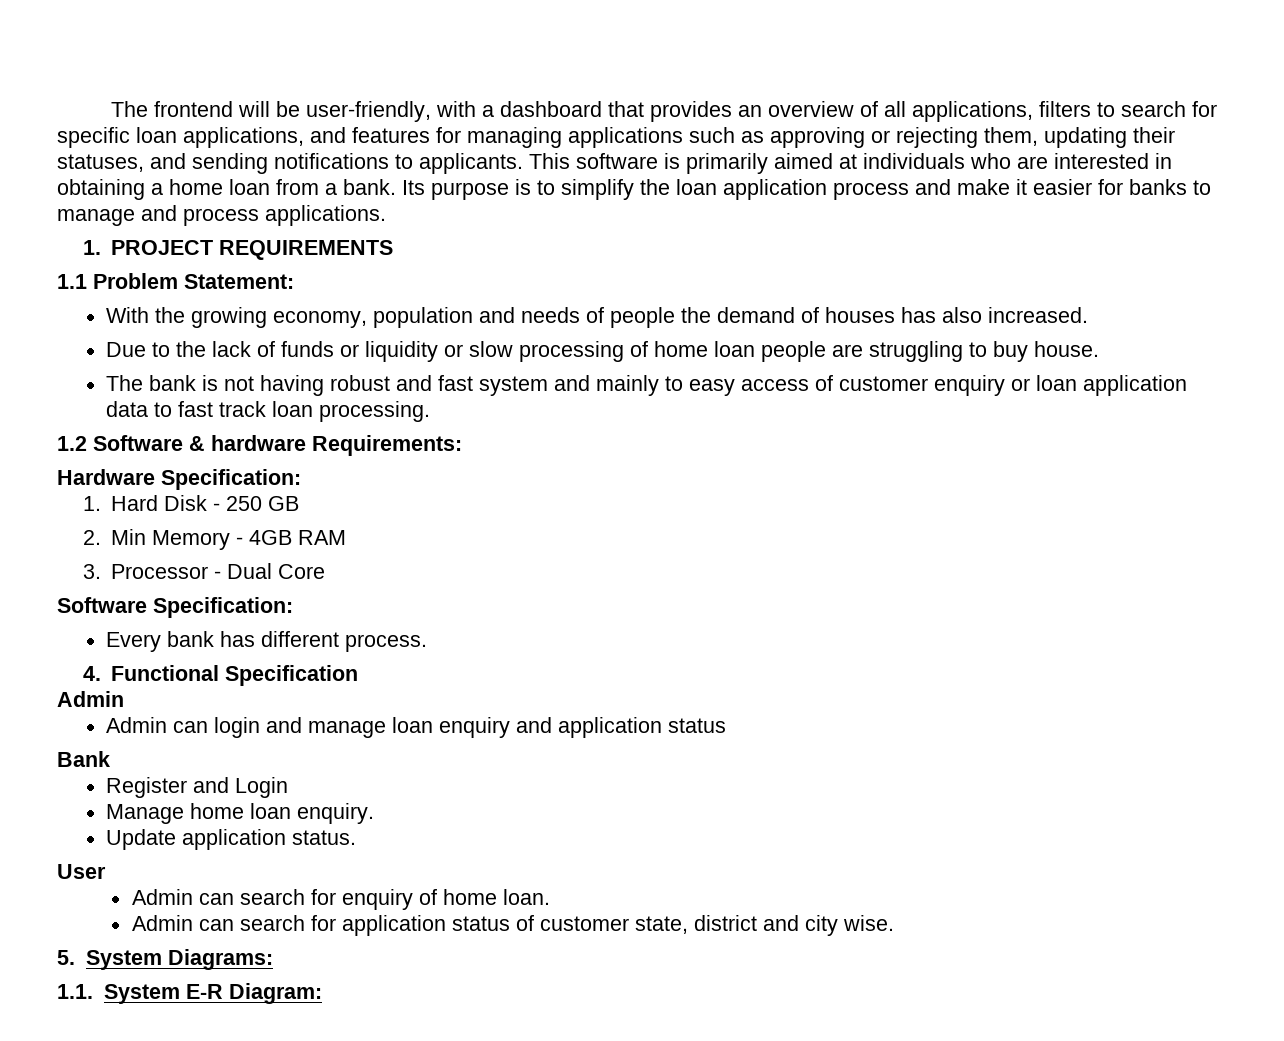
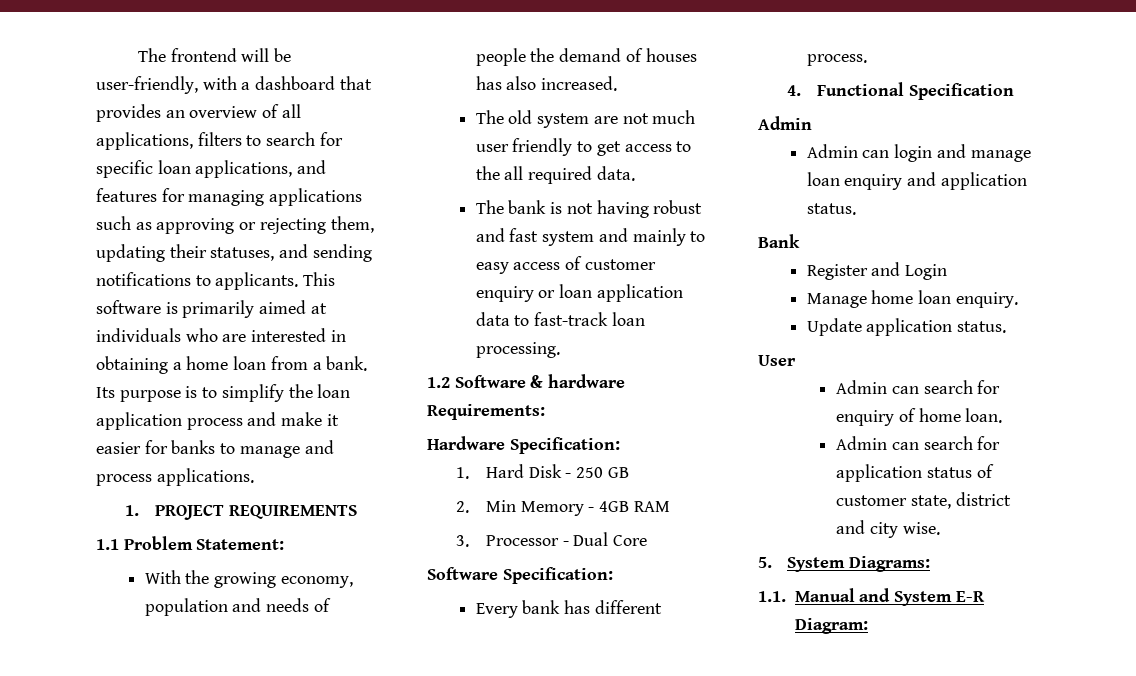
[106,341,1100,362] Due to the lack of funds or liquidity or slow processing of home loan people are struggling to buy house. -> [475,110,696,128] [475,138,692,156] [475,166,635,184] The old system are not much user friendly to get access to the all required data.
[178,401,267,417] fast track -> [534,312,609,326] fast-track
[668,718,727,733] status -> [806,203,856,215] status.
(93, 991) none -> [794,588,891,602] Manual and

